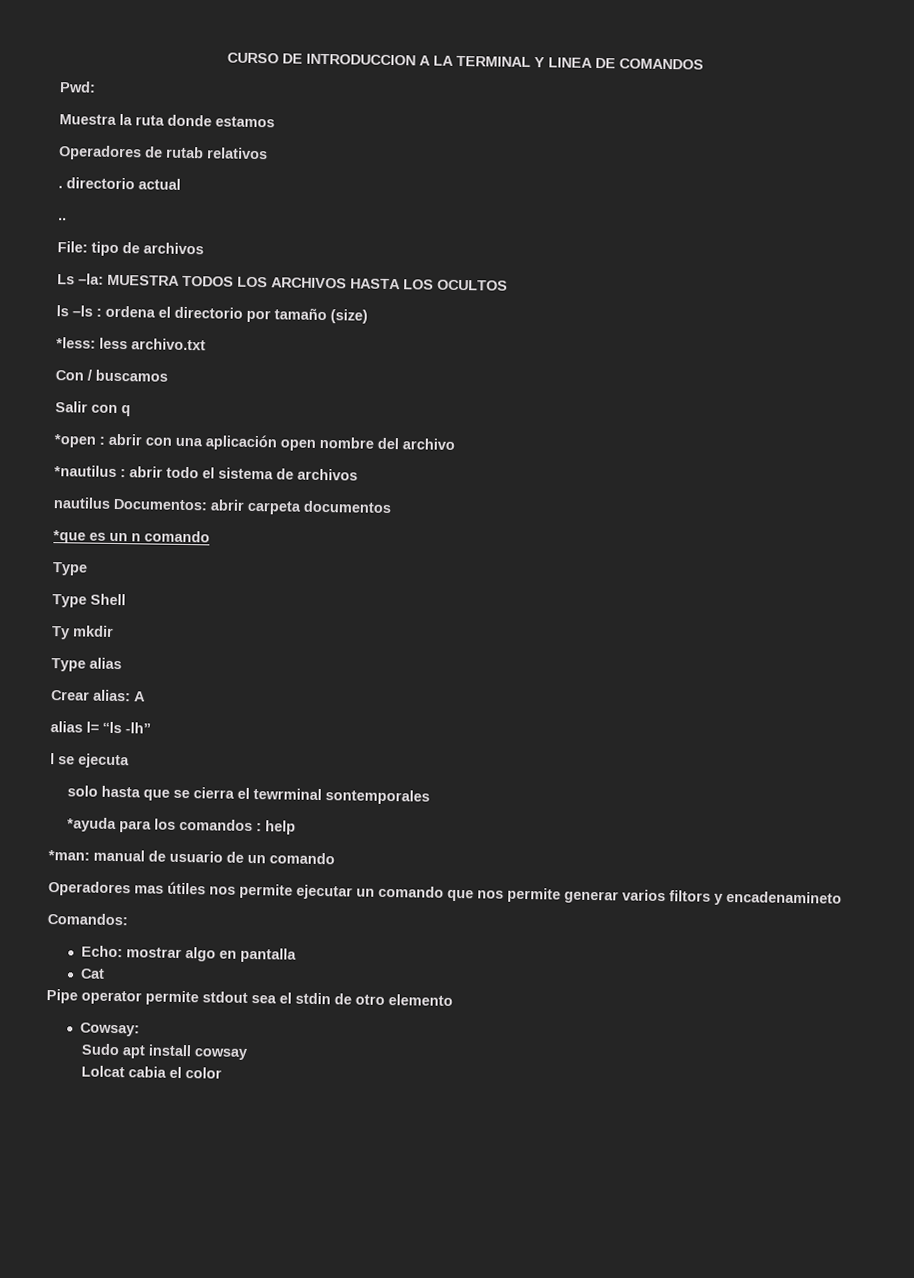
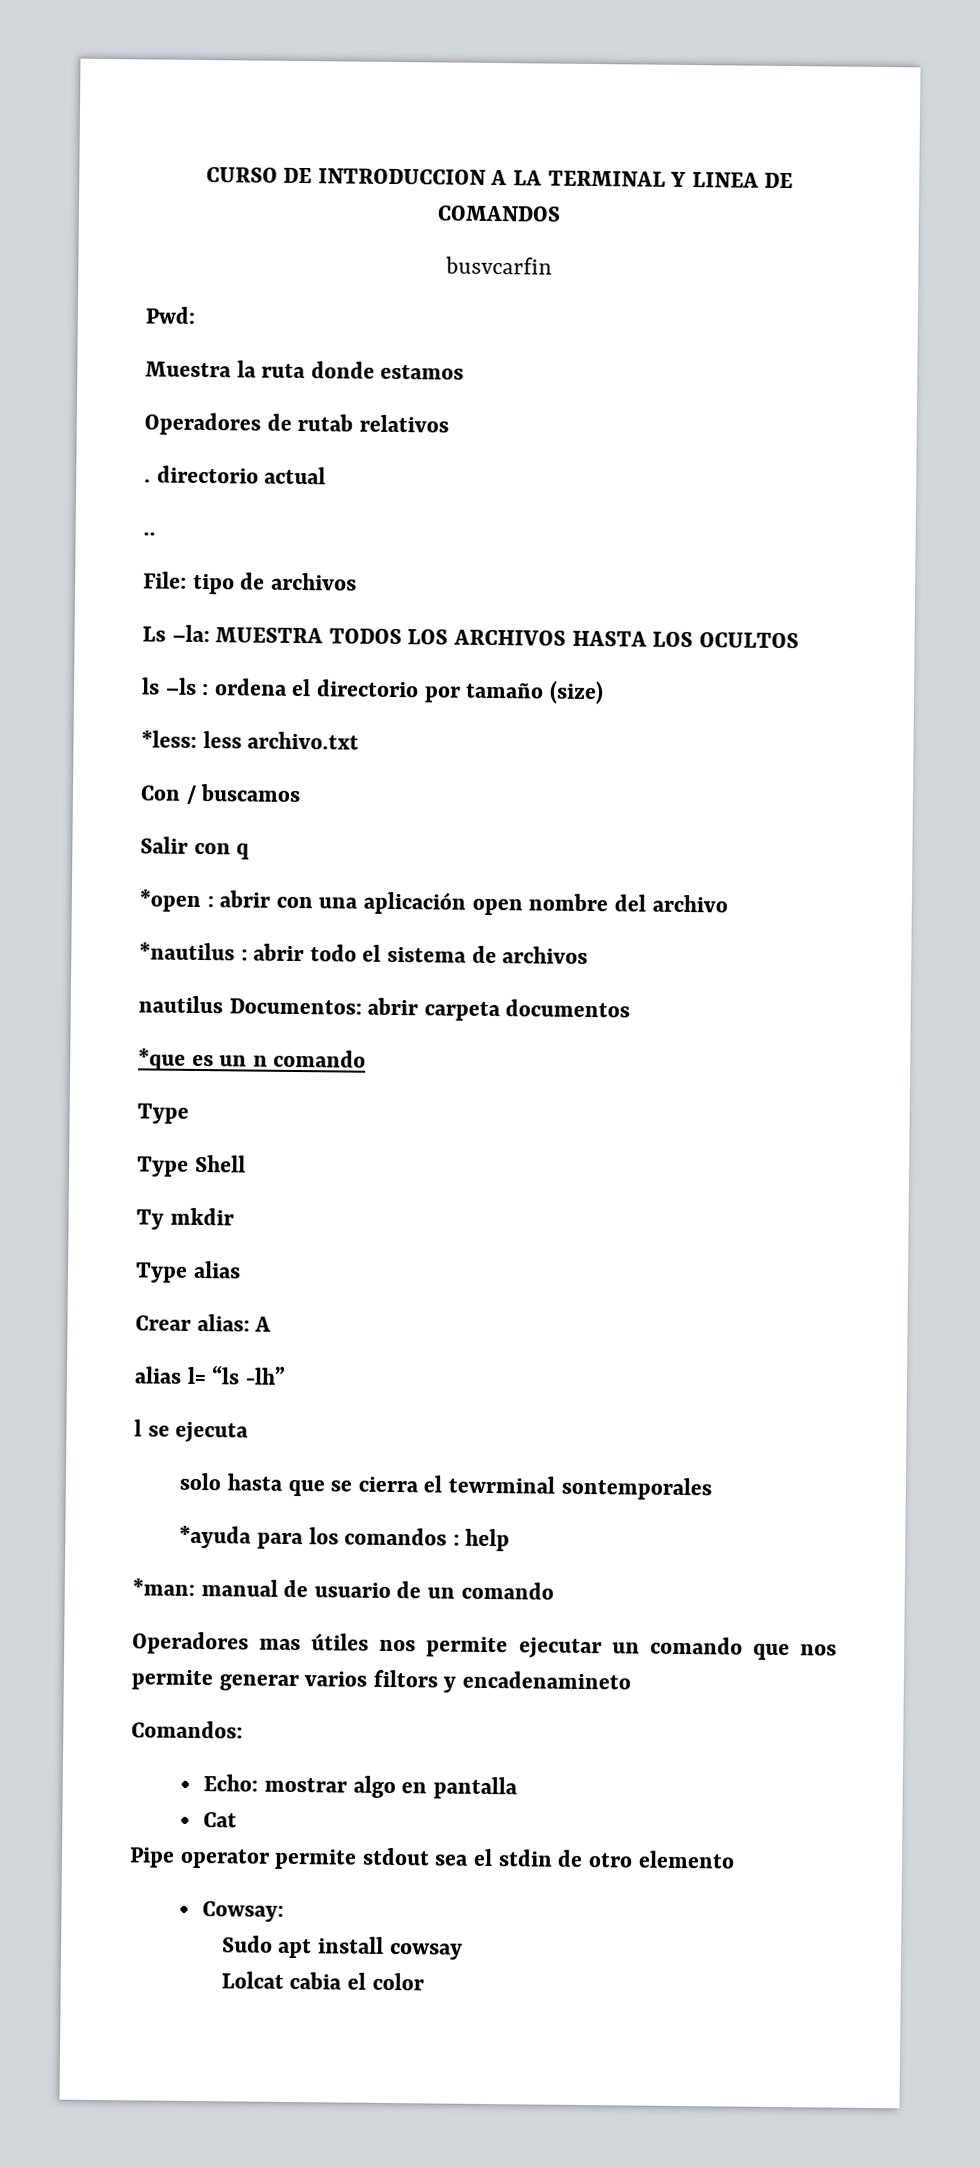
(704, 64) none -> [444,256,552,275] // busvcarfin

